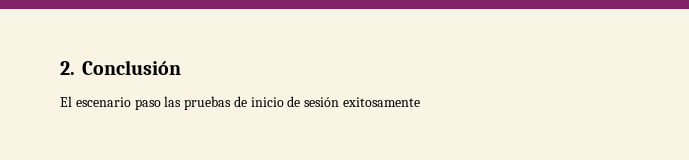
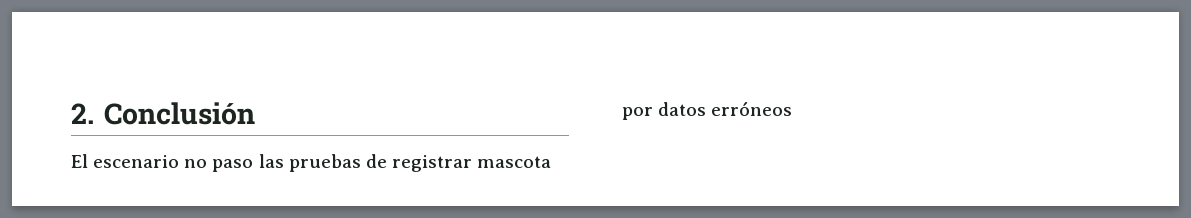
(131, 102) none -> [184,159,208,168] no
[250,96,421,107] inicio de sesión exitosamente -> [391,155,552,172] [622,101,793,120] registrar mascota por datos erróneos

